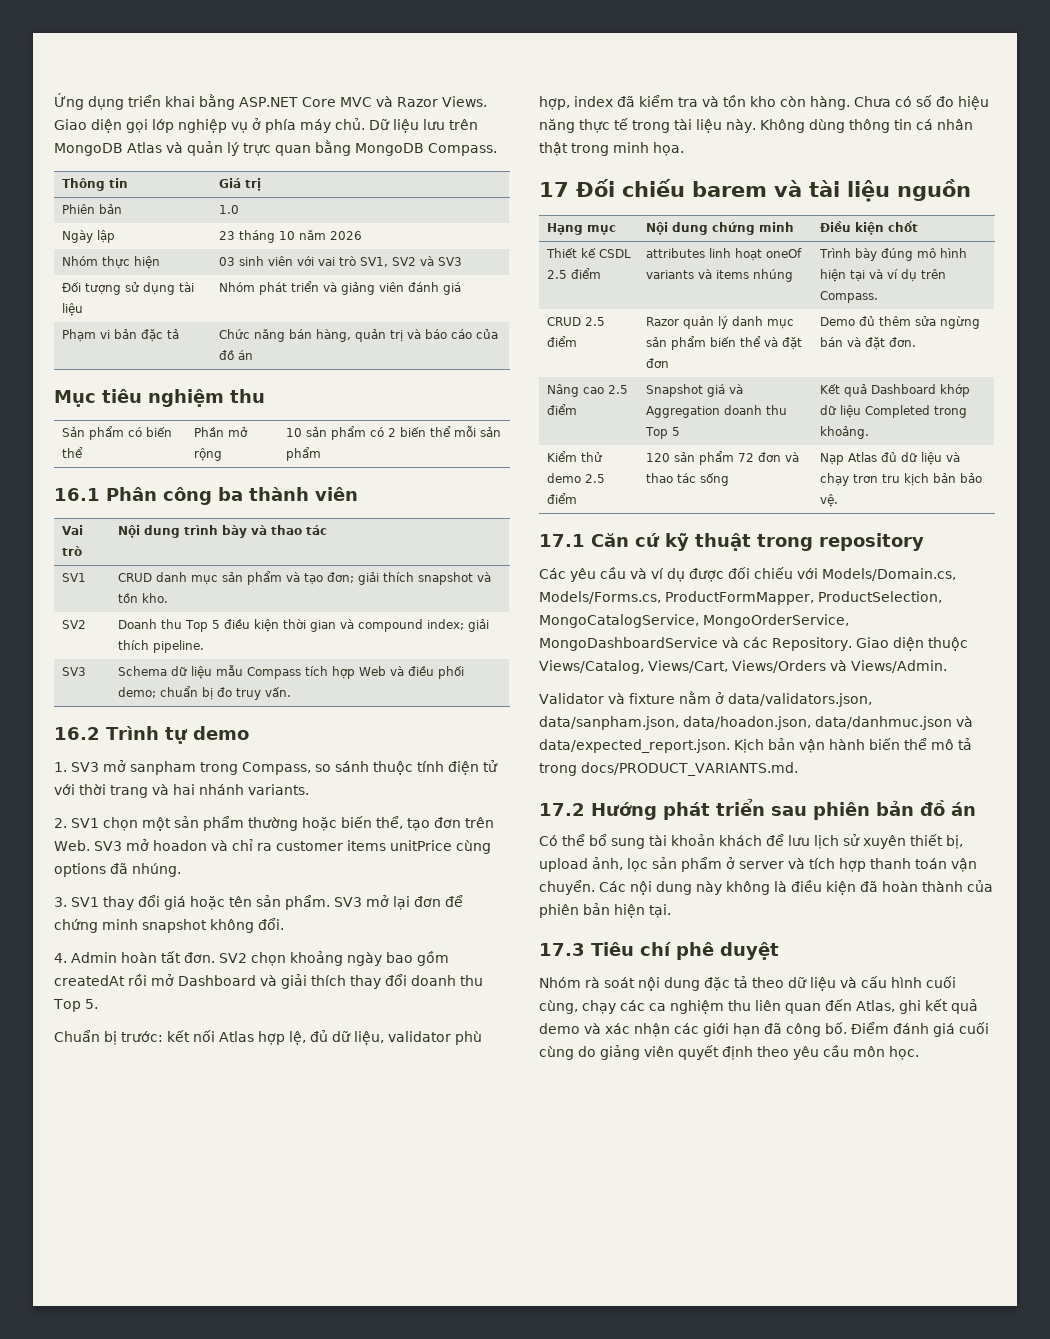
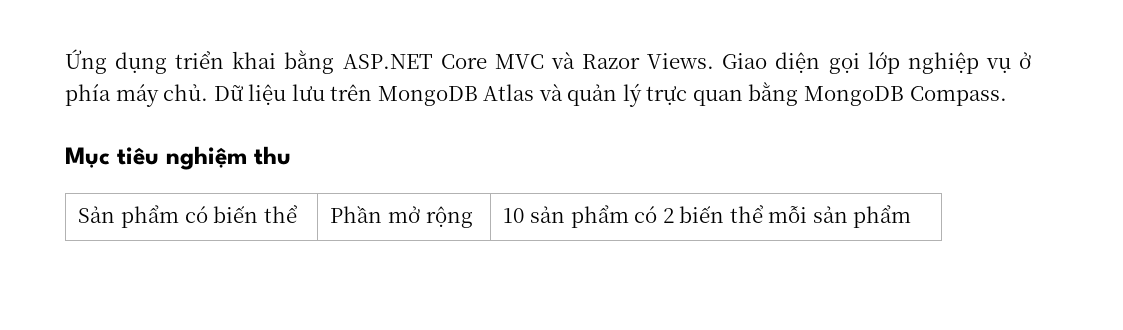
[61,178,128,191] [218,178,261,191] [61,204,122,214] [218,205,239,214] [61,230,115,243] [218,230,362,243] [61,256,160,269] [218,256,462,267] [61,282,194,295] [61,303,83,316] [218,281,461,295] [61,329,179,342] [218,329,498,342] [218,350,253,360] // Thông tin | Giá trị // Phiên bản | 1.0 // Ngày lập | 23 tháng 10 năm 2026 // Nhóm thực hiện | 03 sinh viên với vai trò SV1, SV2 và SV3 // Đối tượng sử dụng tài liệu | Nhóm phát triển và giảng viên đánh giá // Phạm vi bản đặc tả | Chức năng bán hàng, quản trị và báo cáo của đồ án -> (1007, 96) none
[54,487,358,505] [61,525,83,535] [61,546,82,556] [117,525,327,538] [61,573,86,582] [117,571,491,585] [117,593,168,603] [61,620,86,629] [117,619,489,632] [117,640,204,653] [61,667,86,676] [117,665,464,679] [117,686,291,700] [54,726,249,744] [54,760,498,775] [54,784,309,798] [54,816,494,831] [54,839,491,854] [54,863,181,877] [54,895,463,910] [54,918,284,933] [54,951,449,966] [54,974,483,989] [53,999,98,1012] [54,1030,482,1045] [539,95,989,110] [539,118,973,133] [539,142,684,156] [539,179,971,202] [546,223,616,235] [645,222,794,235] [819,221,918,235] [545,248,631,258] [546,268,601,279] [645,248,802,261] [645,269,793,282] [818,248,967,261] [819,269,946,282] [819,291,878,303] [546,317,605,326] [546,336,577,347] [645,316,794,329] [645,336,802,350] [645,358,669,368] [819,316,980,329] [819,337,916,350] [546,384,628,397] [546,404,577,415] [645,384,743,397] [645,405,787,418] [644,427,680,439] [819,384,970,397] [819,405,967,418] [819,426,869,439] [546,451,603,462] [546,473,605,483] [546,493,577,504] [645,451,799,465] [645,473,729,486] [819,452,960,465] [819,473,982,486] [819,494,838,507] [539,533,924,551] [539,567,956,582] [539,591,942,605] [539,614,849,628] [539,637,968,651] [539,660,947,674] [539,691,872,707] [539,716,973,730] [539,738,972,753] [539,762,798,776] [539,798,976,820] [539,834,963,849] [539,857,977,872] [539,880,993,895] [539,903,671,918] [539,942,779,960] [539,976,956,991] [539,999,978,1014] [539,1022,989,1037] [539,1045,919,1060] // 16.1 Phân công ba thành viên // Vai trò | Nội dung trình bày và thao tác // SV1 | CRUD danh mục sản phẩm và tạo đơn; giải thích snapshot và tồn kho. // SV2 | Doanh thu Top 5 điều kiện thời gian và compound index; giải thích pipeline. // SV3 | Schema dữ liệu mẫu Compass tích hợp Web và điều phối demo; chuẩn bị đo truy vấn. // 16.2 Trình tự demo // 1. SV3 mở sanpham trong Compass, so sánh thuộc tính điện tử với thời trang và hai nhánh variants. // 2. SV1 chọn một sản phẩm thường hoặc biến thể, tạo đơn trên Web. SV3 mở hoadon và chỉ ra customer items unitPrice cùng options đã nhúng. // 3. SV1 thay đổi giá hoặc tên sản phẩm. SV3 mở lại đơn để chứng minh snapshot không đổi. // 4. Admin hoàn tất đơn. SV2 chọn khoảng ngày bao gồm createdAt rồi mở Dashboard và giải thích thay đổi doanh thu Top 5. // Chuẩn bị trước: kết nối Atlas hợp lệ, đủ dữ liệu, validator phù hợp, index đã kiểm tra và tồn kho còn hàng. Chưa có số đo hiệu năng thực tế trong tài liệu này. Không dùng thông tin cá nhân thật trong minh họa. // 17 Đối chiếu barem và tài liệu nguồn // Hạng mục | Nội dung chứng minh | Điều kiện chốt // Thiết kế CSDL 2.5 điểm | attributes linh hoạt oneOf variants và items nhúng | Trình bày đúng mô hình hiện tại và ví dụ trên Compass. // CRUD 2.5 điểm | Razor quản lý danh mục sản phẩm biến thể và đặt đơn | Demo đủ thêm sửa ngừng bán và đặt đơn. // Nâng cao 2.5 điểm | Snapshot giá và Aggregation doanh thu Top 5 | Kết quả Dashboard khớp dữ liệu Completed trong khoảng. // Kiểm thử demo 2.5 điểm | 120 sản phẩm 72 đơn và thao tác sống | Nạp Atlas đủ dữ liệu và chạy trơn tru kịch bản bảo vệ. // 17.1 Căn cứ kỹ thuật trong repository // Các yêu cầu và ví dụ được đối chiếu với Models/Domain.cs, Models/Forms.cs, ProductFormMapper, ProductSelection, MongoCatalogService, MongoOrderService, MongoDashboardService và các Repository. Giao diện thuộc Views/Catalog, Views/Cart, Views/Orders và Views/Admin. // Validator và fixture nằm ở data/validators.json, data/sanpham.json, data/hoadon.json, data/danhmuc.json và data/expected_report.json. Kịch bản vận hành biến thể mô tả trong docs/PRODUCT_VARIANTS.md. // 17.2 Hướng phát triển sau phiên bản đồ án // Có thể bổ sung tài khoản khách để lưu lịch sử xuyên thiết bị, upload ảnh, lọc sản phẩm ở server và tích hợp thanh toán vận chuyển. Các nội dung này không là điều kiện đã hoàn thành của phiên bản hiện tại. // 17.3 Tiêu chí phê duyệt // Nhóm rà soát nội dung đặc tả theo dữ liệu và cấu hình cuối cùng, chạy các ca nghiệm thu liên quan đến Atlas, ghi kết quả demo và xác nhận các giới hạn đã công bố. Điểm đánh giá cuối cùng do giảng viên quyết định theo yêu cầu môn học. -> (912, 216) none

